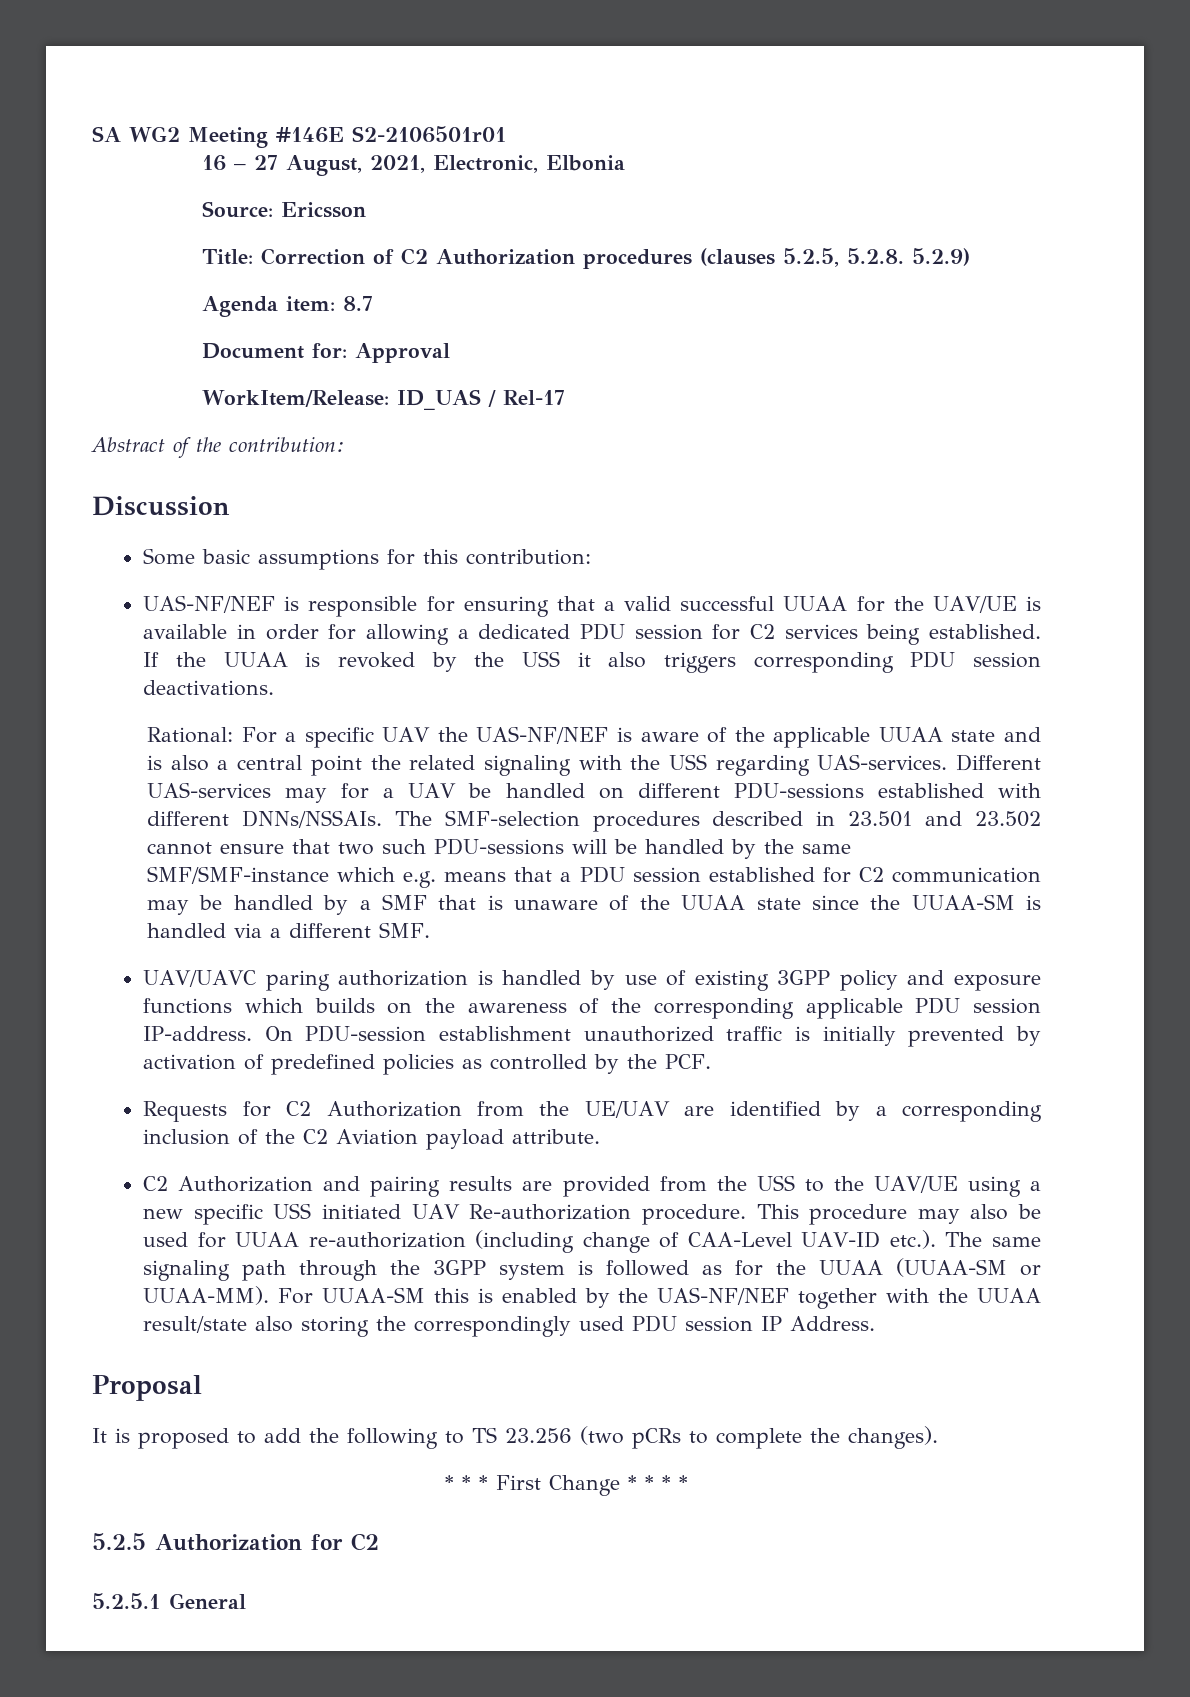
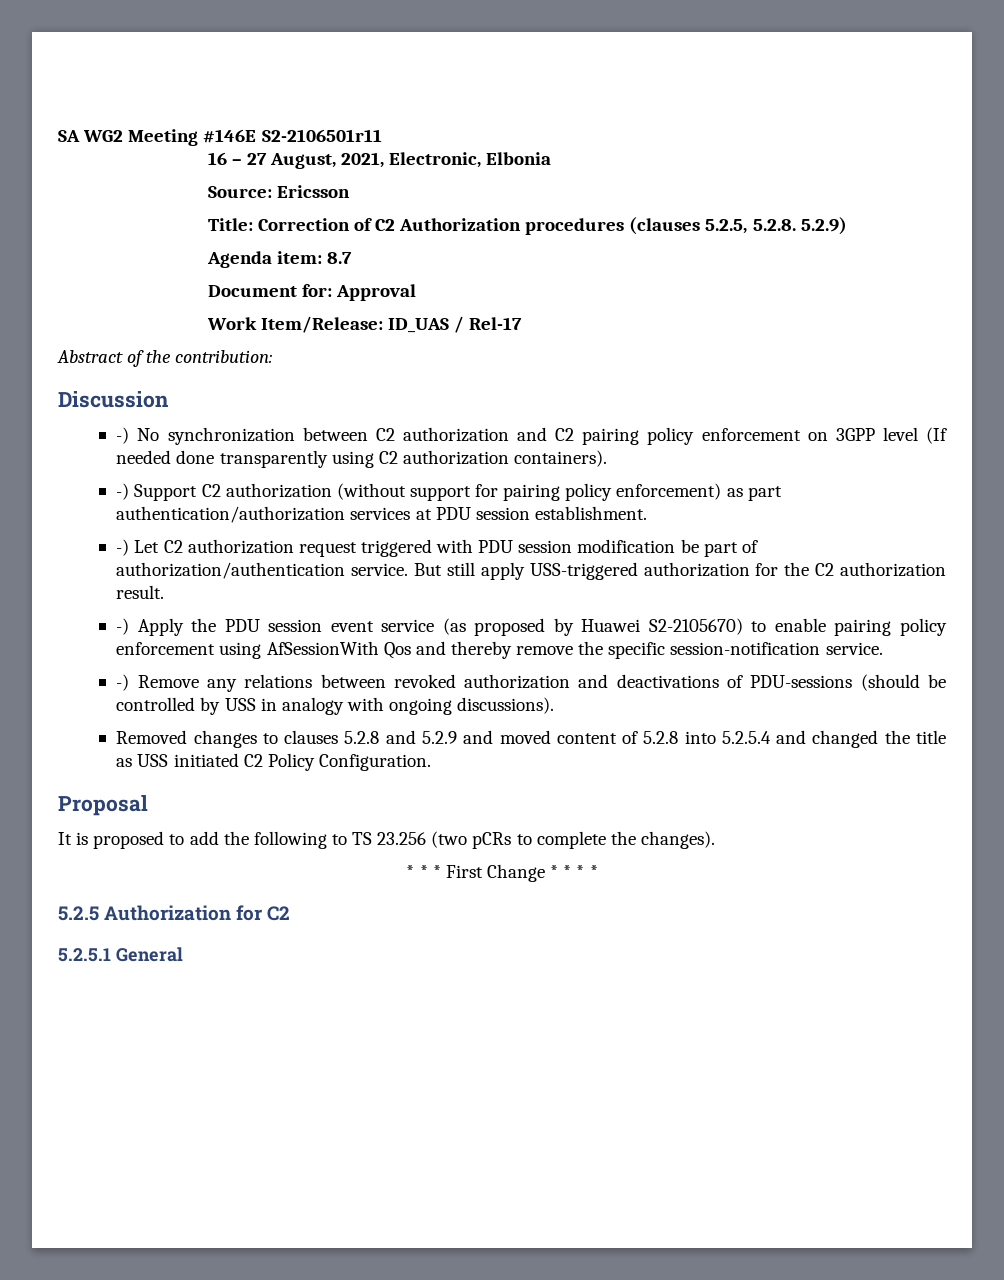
[352,126,506,143] S2-2106501r01 -> [261,129,382,142] S2-2106501r11
[202,390,390,407] WorkItem/Release: -> [206,316,383,333] Work Item/Release:
[143,548,592,570] [143,595,1042,617] [143,623,1041,645] [143,651,1041,673] [143,680,275,696] [147,726,1041,748] [147,754,1041,776] [147,782,1041,803] [147,810,1041,832] [147,838,852,859] [147,866,1041,888] [147,894,1042,915] [147,922,431,938] [143,970,1041,991] [143,997,1041,1019] [143,1025,1041,1047] [143,1054,712,1075] [143,1101,1042,1122] [143,1129,601,1150] [143,1175,1041,1197] [143,1203,1042,1225] [143,1230,1041,1253] [143,1258,1041,1281] [143,1286,1041,1309] [143,1315,876,1337] Some basic assumptions for this contribution: // UAS-NF/NEF is responsible for ensuring that a valid successful UUAA for the UAV/UE is available in order for allowing a dedicated PDU session for C2 services being established. If the UUAA is revoked by the USS it also triggers corresponding PDU session deactivations. // Rational: For a specific UAV the UAS-NF/NEF is aware of the applicable UUAA state and is also a central point the related signaling with the USS regarding UAS-services. Different UAS-services may for a UAV be handled on different PDU-sessions established with different DNNs/NSSAIs. The SMF-selection procedures described in 23.501 and 23.502 cannot ensure that two such PDU-sessions will be handled by the same SMF/SMF-instance which e.g. means that a PDU session established for C2 communication may be handled by a SMF that is unaware of the UUAA state since the UUAA-SM is handled via a different SMF. // UAV/UAVC paring authorization is handled by use of existing 3GPP policy and exposure functions which builds on the awareness of the corresponding applicable PDU session IP-address. On PDU-session establishment unauthorized traffic is initially prevented by activation of predefined policies as controlled by the PCF. // Requests for C2 Authorization from the UE/UAV are identified by a corresponding inclusion of the C2 Aviation payload attribute. // C2 Authorization and pairing results are provided from the USS to the UAV/UE using a new specific USS initiated UAV Re-authorization procedure. This procedure may also be used for UUAA re-authorization (including change of CAA-Level UAV-ID etc.). The same signaling path through the 3GPP system is followed as for the UUAA (UUAA-SM or UUAA-MM). For UUAA-SM this is enabled by the UAS-NF/NEF together with the UUAA result/state also storing the correspondingly used PDU session IP Address. -> [116,427,948,445] [116,450,608,468] [116,483,782,501] [116,506,647,523] [116,539,758,557] [116,562,947,580] [116,585,165,599] [116,618,947,636] [116,641,883,659] [116,674,947,692] [116,697,555,715] [116,730,946,748] [116,753,431,771] -) No synchronization between C2 authorization and C2 pairing policy enforcement on 3GPP level (If needed done transparently using C2 authorization containers). // -) Support C2 authorization (without support for pairing policy enforcement) as part authentication/authorization services at PDU session establishment. // -) Let C2 authorization request triggered with PDU session modification be part of authorization/authentication service. But still apply USS-triggered authorization for the C2 authorization result. // -) Apply the PDU session event service (as proposed by Huawei S2-2105670) to enable pairing policy enforcement using AfSessionWith Qos and thereby remove the specific session-notification service. // -) Remove any relations between revoked authorization and deactivations of PDU-sessions (should be controlled by USS in analogy with ongoing discussions). // Removed changes to clauses 5.2.8 and 5.2.9 and moved content of 5.2.8 into 5.2.5.4 and changed the title as USS initiated C2 Policy Configuration.

